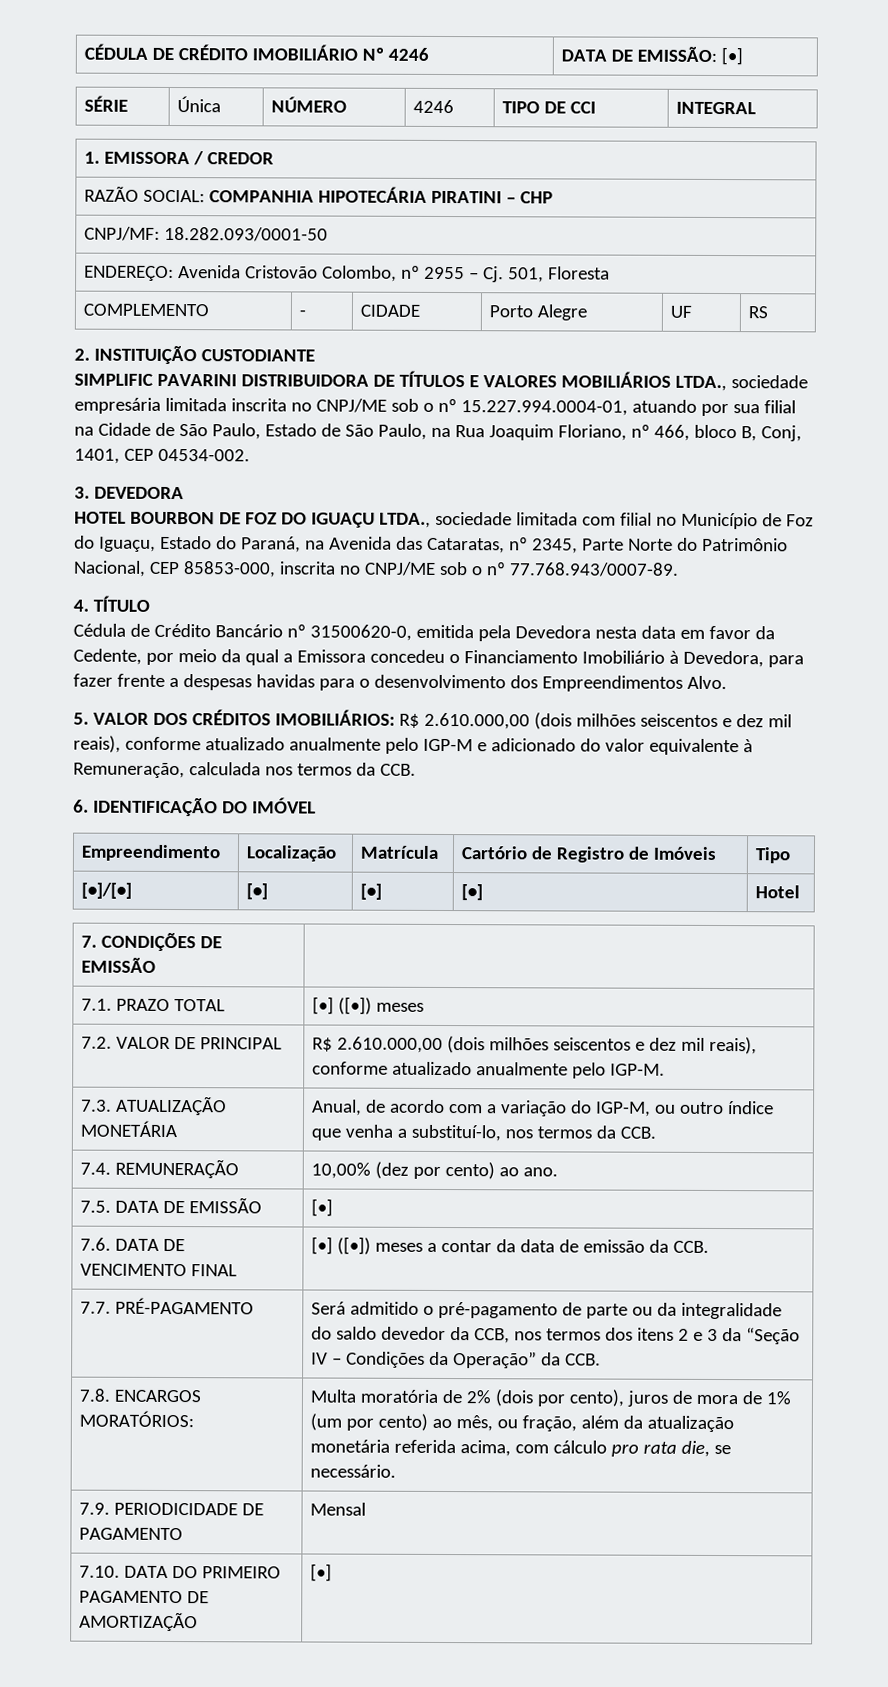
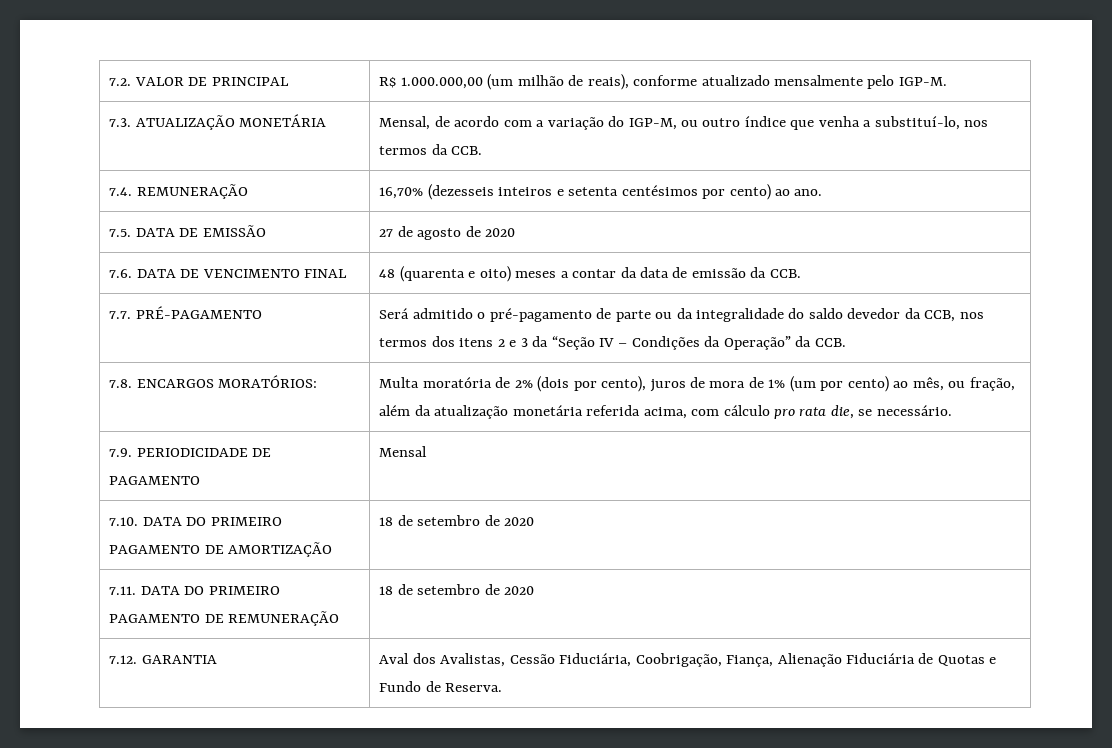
[83,43,429,61] [560,46,743,66] [83,95,128,112] [176,96,221,113] [270,96,347,113] [412,99,454,114] [501,101,596,114] [675,101,756,115] [83,151,274,166] [83,185,553,204] [83,226,328,242] [83,265,610,283] [82,303,209,317] [298,309,306,317] [359,304,420,317] [488,304,587,321] [669,305,692,318] [747,306,768,319] [74,345,315,365] [74,370,808,392] [74,397,796,417] [74,422,802,442] [74,448,250,464] [74,486,184,500] [74,511,814,530] [74,535,788,554] [73,560,679,578] [73,595,150,612] [73,623,775,642] [73,648,804,668] [73,673,727,692] [73,709,792,730] [73,735,753,756] [73,762,416,779] [73,797,316,817] [80,844,220,862] [245,845,336,862] [359,845,438,859] [460,846,716,863] [754,847,790,864] [80,882,132,899] [245,883,268,900] [359,883,382,900] [460,884,483,901] [754,885,800,899] [80,932,222,952] [80,957,156,973] [80,998,225,1012] [311,996,424,1015] CÉDULA DE CRÉDITO IMOBILIÁRIO Nº 4246 | DATA DE EMISSÃO: [•] // SÉRIE | Única | NÚMERO | 4246 | TIPO DE CCI | INTEGRAL // 1. EMISSORA / CREDOR // RAZÃO SOCIAL: COMPANHIA HIPOTECÁRIA PIRATINI – CHP // CNPJ/MF: 18.282.093/0001-50 // ENDEREÇO: Avenida Cristovão Colombo, nº 2955 – Cj. 501, Floresta // COMPLEMENTO | - | CIDADE | Porto Alegre | UF | RS // 2. INSTITUIÇÃO CUSTODIANTE // SIMPLIFIC PAVARINI DISTRIBUIDORA DE TÍTULOS E VALORES MOBILIÁRIOS LTDA., sociedade empresária limitada inscrita no CNPJ/ME sob o nº 15.227.994.0004-01, atuando por sua filial na Cidade de São Paulo, Estado de São Paulo, na Rua Joaquim Floriano, nº 466, bloco B, Conj, 1401, CEP 04534-002. // 3. DEVEDORA // HOTEL BOURBON DE FOZ DO IGUAÇU LTDA., sociedade limitada com filial no Município de Foz do Iguaçu, Estado do Paraná, na Avenida das Cataratas, nº 2345, Parte Norte do Patrimônio Nacional, CEP 85853-000, inscrita no CNPJ/ME sob o nº 77.768.943/0007-89. // 4. TÍTULO // Cédula de Crédito Bancário nº 31500620-0, emitida pela Devedora nesta data em favor da Cedente, por meio da qual a Emissora concedeu o Financiamento Imobiliário à Devedora, para fazer frente a despesas havidas para o desenvolvimento dos Empreendimentos Alvo. // 5. VALOR DOS CRÉDITOS IMOBILIÁRIOS: R$ 2.610.000,00 (dois milhões seiscentos e dez mil reais), conforme atualizado anualmente pelo IGP-M e adicionado do valor equivalente à Remuneração, calculada nos termos da CCB. // 6. IDENTIFICAÇÃO DO IMÓVEL // Empreendimento | Localização | Matrícula | Cartório de Registro de Imóveis | Tipo // [•]/[•] | [•] | [•] | [•] | Hotel // 7. CONDIÇÕES DE EMISSÃO | // 7.1. PRAZO TOTAL | [•] ([•]) meses // -> (109, 82) none
[336,1036,757,1055] [311,1061,568,1076] 2.610.000,00 (dois milhões seiscentos e dez mil reais), conforme atualizado anualmente -> [400,74,863,90] 1.000.000,00 (um milhão de reais), conforme atualizado mensalmente
[311,1099,362,1116] Anual, -> [379,116,431,130] Mensal,
[310,1161,409,1179] 10,00% (dez -> [379,184,698,200] 16,70% (dezesseis inteiros e setenta centésimos
[310,1198,333,1217] [•] -> [379,226,516,240] 27 de agosto de 2020
[310,1236,371,1255] [•] ([•]) -> [379,266,511,282] 48 (quarenta e oito)
[309,1563,332,1582] [•] -> [379,515,535,526] [109,586,280,595] [109,611,340,626] [379,584,535,595] [109,655,217,664] [379,653,997,667] [379,681,503,692] 18 de setembro de 2020 // 7.11. DATA DO PRIMEIRO PAGAMENTO DE REMUNERAÇÃO | 18 de setembro de 2020 // 7.12. GARANTIA | Aval dos Avalistas, Cessão Fiduciária, Coobrigação, Fiança, Alienação Fiduciária de Quotas e Fundo de Reserva.

